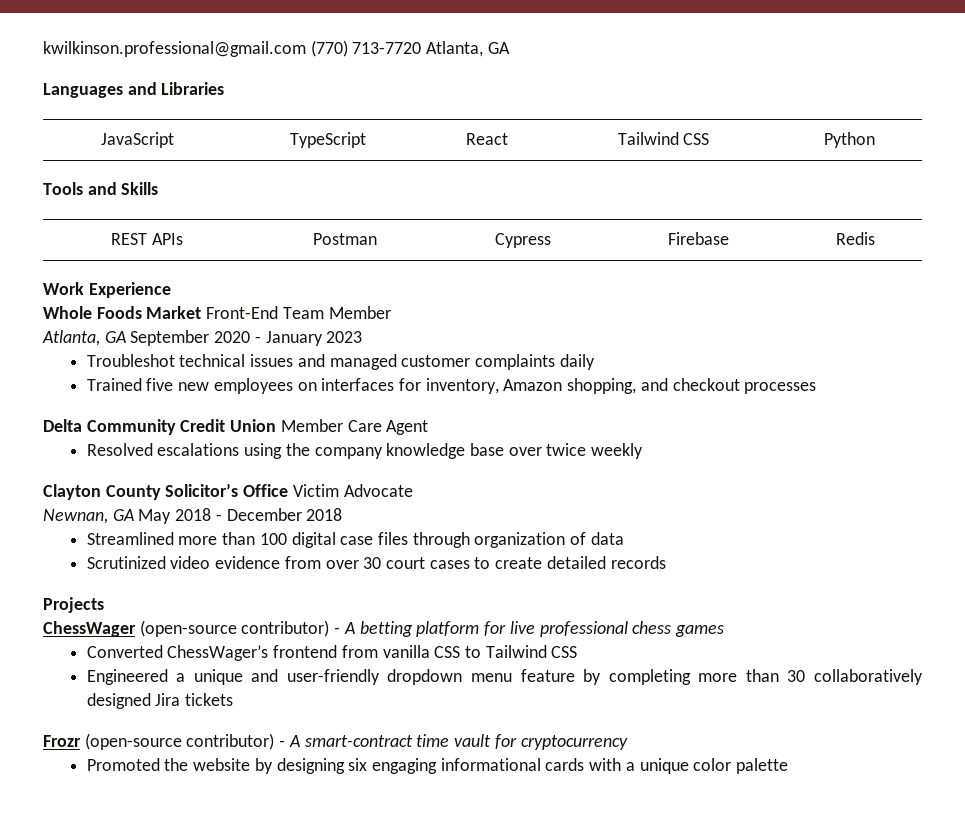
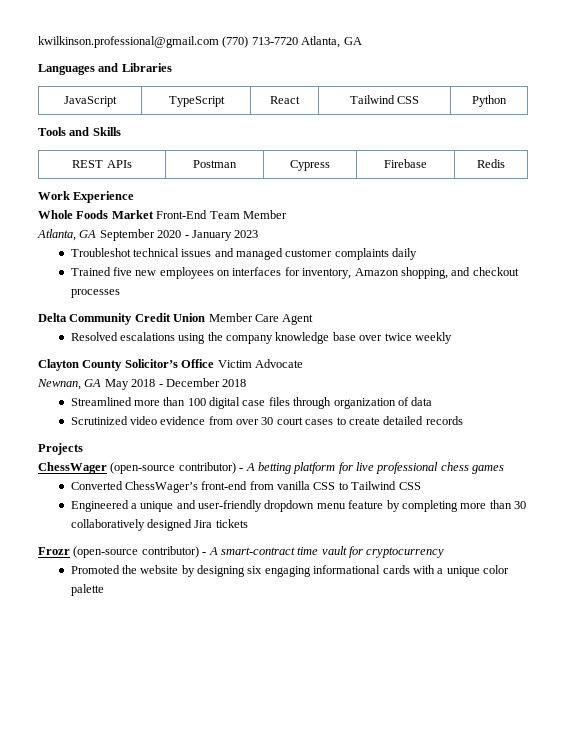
[273,645,338,658] frontend -> [201,481,248,490] front-end

